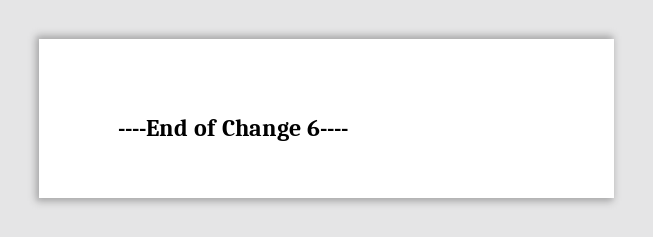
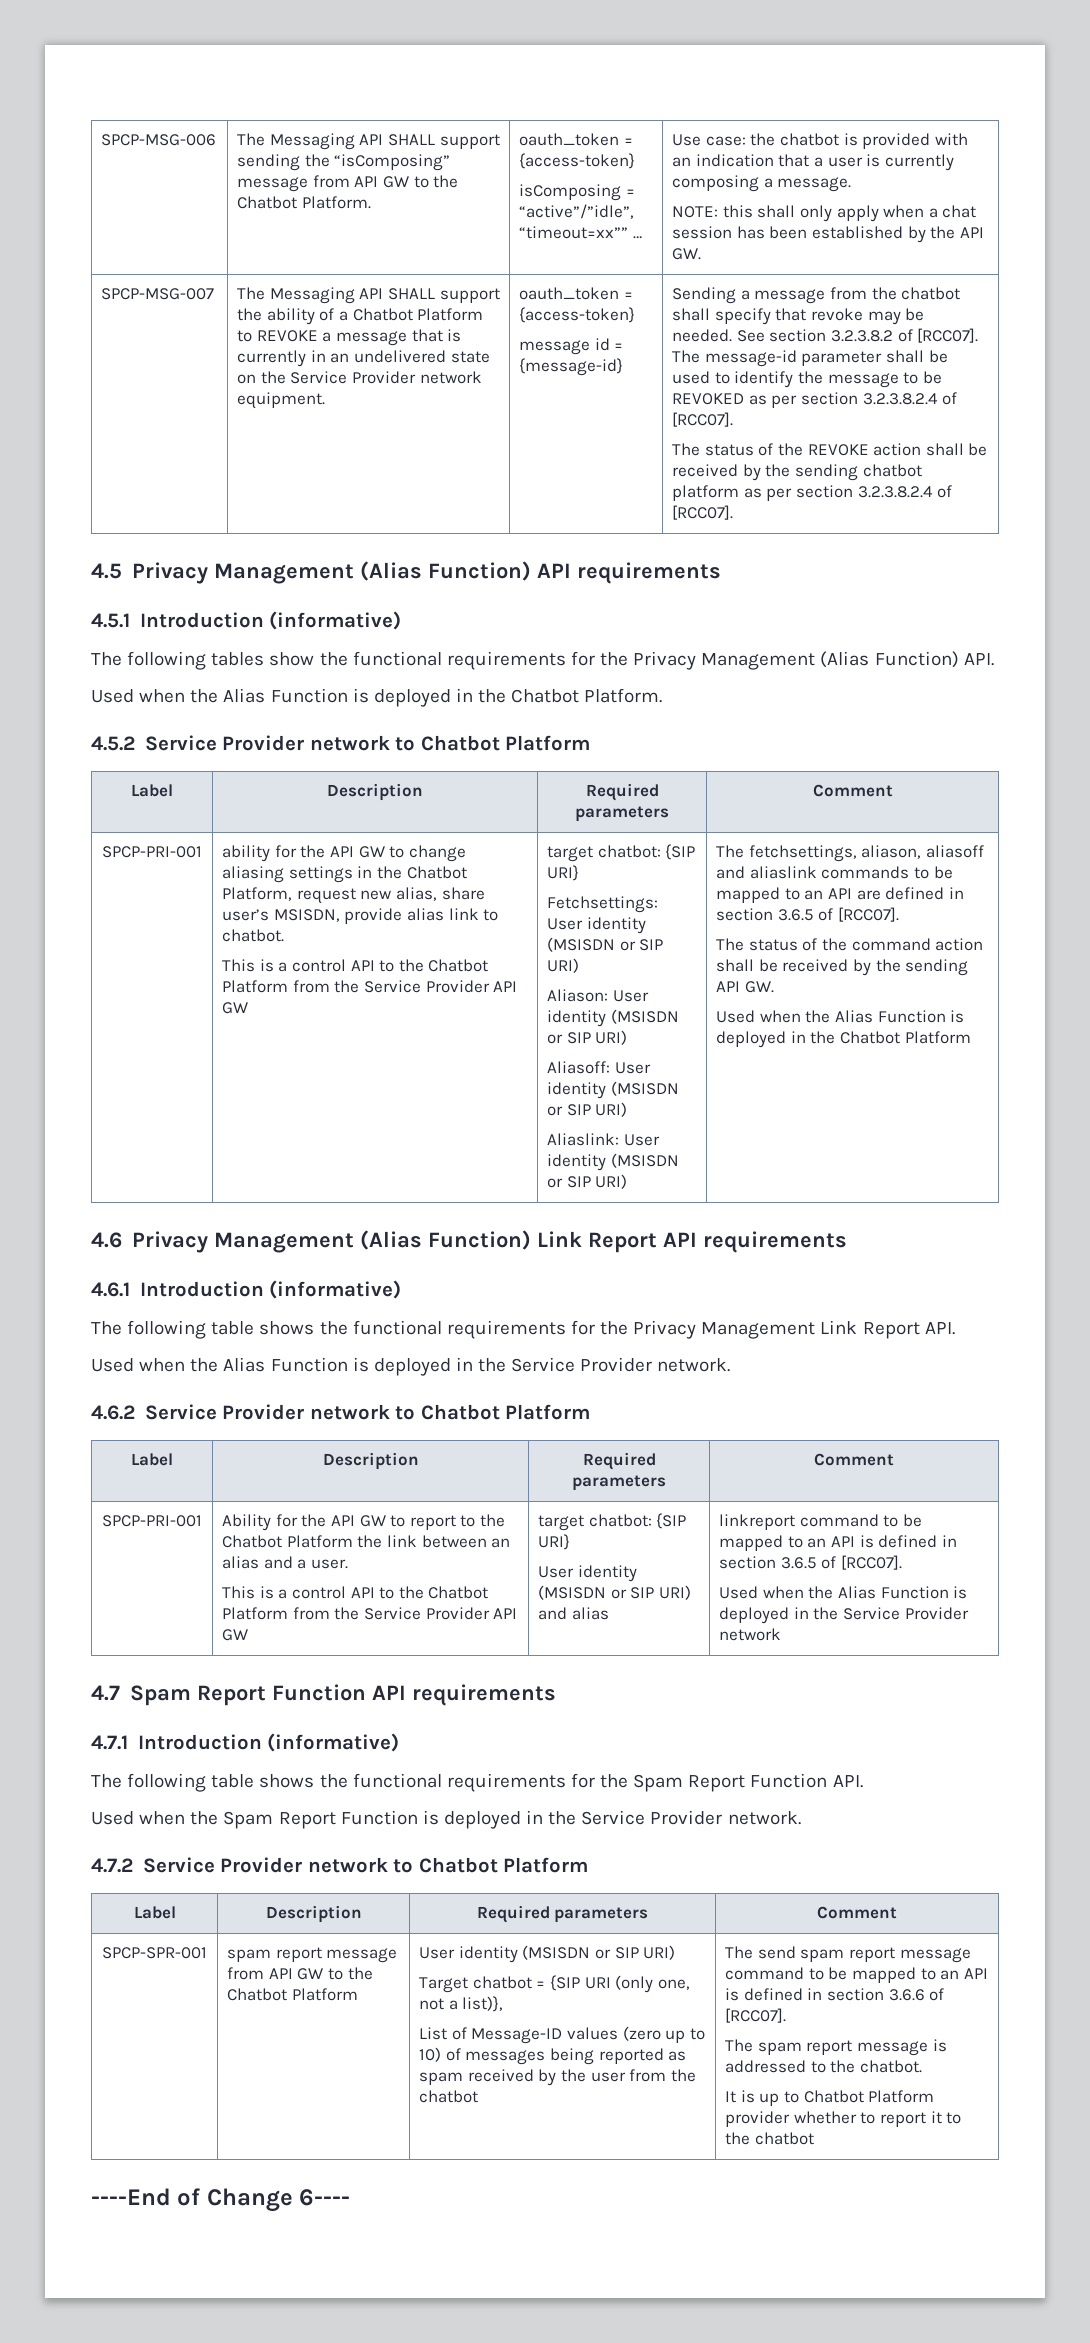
(118, 127) none -> [101,134,217,146] [237,133,500,150] [237,154,451,171] [237,175,459,192] [237,196,371,209] [519,133,633,146] [519,153,636,169] [519,184,635,201] [519,204,635,219] [519,226,642,239] [672,133,968,149] [672,154,954,171] [672,175,852,192] [672,205,977,222] [672,226,984,243] [672,248,702,260] [101,288,215,300] [237,287,500,304] [237,308,484,325] [237,329,462,346] [237,350,490,367] [237,371,482,384] [237,392,326,409] [519,287,633,300] [519,307,636,323] [519,338,624,355] [519,358,624,376] [672,287,961,304] [672,308,925,325] [672,328,979,343] [672,350,948,367] [672,371,942,388] [672,392,958,408] [672,412,734,427] [672,443,988,456] [672,464,922,481] [672,485,953,501] [672,505,734,520] [91,561,721,584] [91,611,402,630] [91,651,994,670] [91,688,663,707] [91,735,591,751] [131,784,173,797] [327,783,423,801] [585,783,659,801] [575,806,669,822] [812,784,893,797] [102,846,202,858] [222,845,466,862] [222,866,467,883] [222,887,485,904] [222,908,499,924] [222,929,285,942] [222,959,489,972] [222,980,518,993] [222,1002,249,1014] [547,844,696,862] [547,865,580,881] [547,896,659,913] [547,917,646,934] [547,937,664,952] [547,958,580,973] [547,989,649,1002] [547,1009,679,1027] [547,1030,628,1045] [547,1061,651,1074] [547,1081,679,1099] [547,1102,628,1117] [547,1133,660,1146] [547,1153,679,1171] [547,1174,628,1189] [716,845,985,862] [716,866,953,879] [716,887,964,903] [716,907,900,922] [716,938,984,951] [716,959,969,976] [716,981,774,993] [716,1010,965,1023] [716,1031,971,1048] [91,1230,847,1253] [91,1280,402,1299] [91,1320,955,1339] [91,1357,731,1376] [91,1404,591,1420] [131,1453,173,1466] [322,1452,419,1470] [582,1452,656,1470] [572,1475,666,1491] [814,1453,894,1466] [102,1515,202,1527] [222,1514,506,1531] [222,1535,511,1548] [222,1556,349,1569] [222,1586,489,1599] [222,1607,518,1620] [222,1629,249,1641] [538,1513,687,1531] [538,1534,571,1550] [538,1565,637,1582] [538,1585,692,1600] [538,1607,609,1620] [719,1514,923,1530] [719,1535,957,1551] [719,1555,903,1570] [719,1586,968,1599] [719,1607,969,1624] [719,1628,782,1641] [91,1684,556,1706] [91,1733,400,1752] [91,1773,863,1792] [91,1810,801,1829] [91,1857,589,1873] [133,1906,176,1919] [265,1905,362,1923] [476,1905,649,1923] [817,1906,897,1919] [102,1947,207,1959] [227,1947,398,1963] [227,1967,373,1980] [227,1988,358,2001] [419,1945,676,1963] [419,1975,690,1993] [419,1996,504,2012] [419,2026,705,2044] [419,2047,687,2065] [419,2069,696,2086] [419,2090,479,2103] [725,1946,971,1963] [725,1967,988,1983] [725,1988,945,2001] [725,2008,787,2023] [725,2039,947,2056] [725,2060,923,2073] [725,2090,935,2106] [725,2111,962,2127] [725,2132,814,2145] SPCP-MSG-006 | The Messaging API SHALL support sending the “isComposing” message from API GW to the Chatbot Platform. | oauth_token = {access-token} // isComposing = “active”/”idle”, “timeout=xx”” … | Use case: the chatbot is provided with an indication that a user is currently composing a message. // NOTE: this shall only apply when a chat session has been established by the API GW. // SPCP-MSG-007 | The Messaging API SHALL support the ability of a Chatbot Platform to REVOKE a message that is currently in an undelivered state on the Service Provider network equipment. | oauth_token = {access-token} // message id = {message-id} | Sending a message from the chatbot shall specify that revoke may be needed. See section 3.2.3.8.2 of [RCC07]. The message-id parameter shall be used to identify the message to be REVOKED as per section 3.2.3.8.2.4 of [RCC07]. // The status of the REVOKE action shall be received by the sending chatbot platform as per section 3.2.3.8.2.4 of [RCC07]. // 4.5 Privacy Management (Alias Function) API requirements // 4.5.1 Introduction (informative) // The following tables show the functional requirements for the Privacy Management (Alias Function) API. // Used when the Alias Function is deployed in the Chatbot Platform. // 4.5.2 Service Provider network to Chatbot Platform // Label | Description | Required parameters | Comment // SPCP-PRI-001 | ability for the API GW to change aliasing settings in the Chatbot Platform, request new alias, share user’s MSISDN, provide alias link to chatbot. // This is a control API to the Chatbot Platform from the Service Provider API GW | target chatbot: {SIP URI} // Fetchsettings: User identity (MSISDN or SIP URI) // Aliason: User identity (MSISDN or SIP URI) // Aliasoff: User identity (MSISDN or SIP URI) // Aliaslink: User identity (MSISDN or SIP URI) | The fetchsettings, aliason, aliasoff and aliaslink commands to be mapped to an API are defined in section 3.6.5 of [RCC07]. // The status of the command action shall be received by the sending API GW. // Used when the Alias Function is deployed in the Chatbot Platform // 4.6 Privacy Management (Alias Function) Link Report API requirements // 4.6.1 Introduction (informative) // The following table shows the functional requirements for the Privacy Management Link Report API. // Used when the Alias Function is deployed in the Service Provider network. // 4.6.2 Service Provider network to Chatbot Platform // Label | Description | Required parameters | Comment // SPCP-PRI-001 | Ability for the API GW to report to the Chatbot Platform the link between an alias and a user. // This is a control API to the Chatbot Platform from the Service Provider API GW | target chatbot: {SIP URI} // User identity (MSISDN or SIP URI) and alias | linkreport command to be mapped to an API is defined in section 3.6.5 of [RCC07]. // Used when the Alias Function is deployed in the Service Provider network // 4.7 Spam Report Function API requirements // 4.7.1 Introduction (informative) // The following table shows the functional requirements for the Spam Report Function API. // Used when the Spam Report Function is deployed in the Service Provider network. // 4.7.2 Service Provider network to Chatbot Platform // Label | Description | Required parameters | Comment // SPCP-SPR-001 | spam report message from API GW to the Chatbot Platform | User identity (MSISDN or SIP URI) // Target chatbot = {SIP URI (only one, not a list)}, // List of Message-ID values (zero up to 10) of messages being reported as spam received by the user from the chatbot | The send spam report message command to be mapped to an API is defined in section 3.6.6 of [RCC07]. // The spam report message is addressed to the chatbot. // It is up to Chatbot Platform provider whether to report it to the chatbot //

